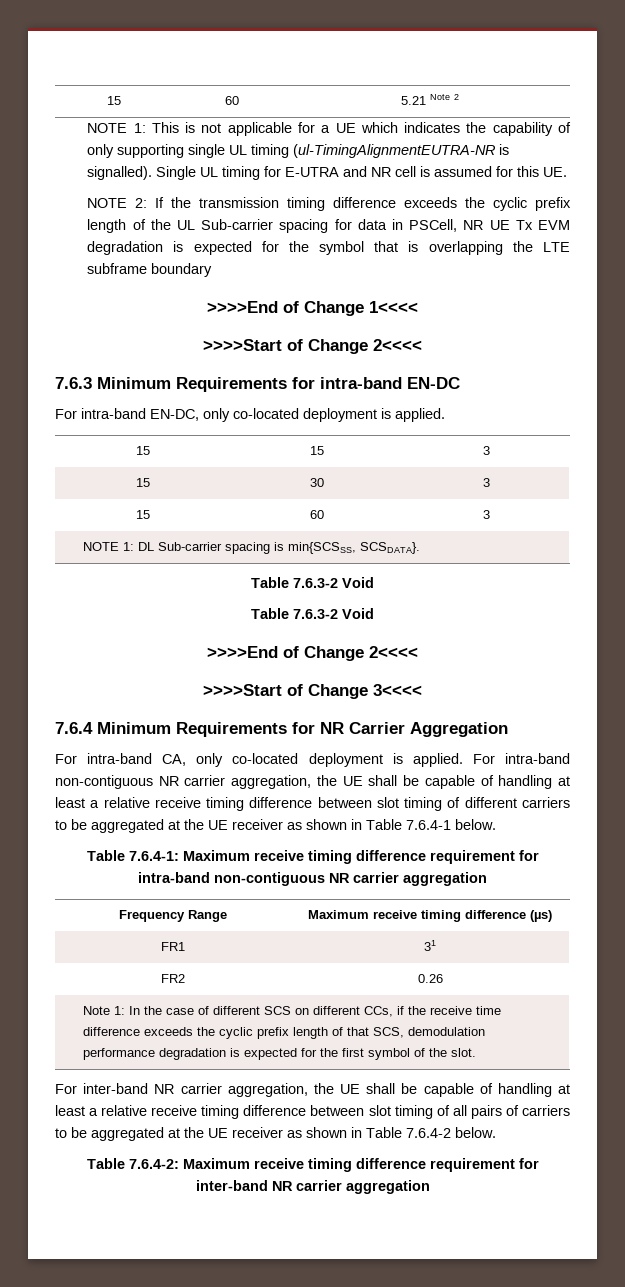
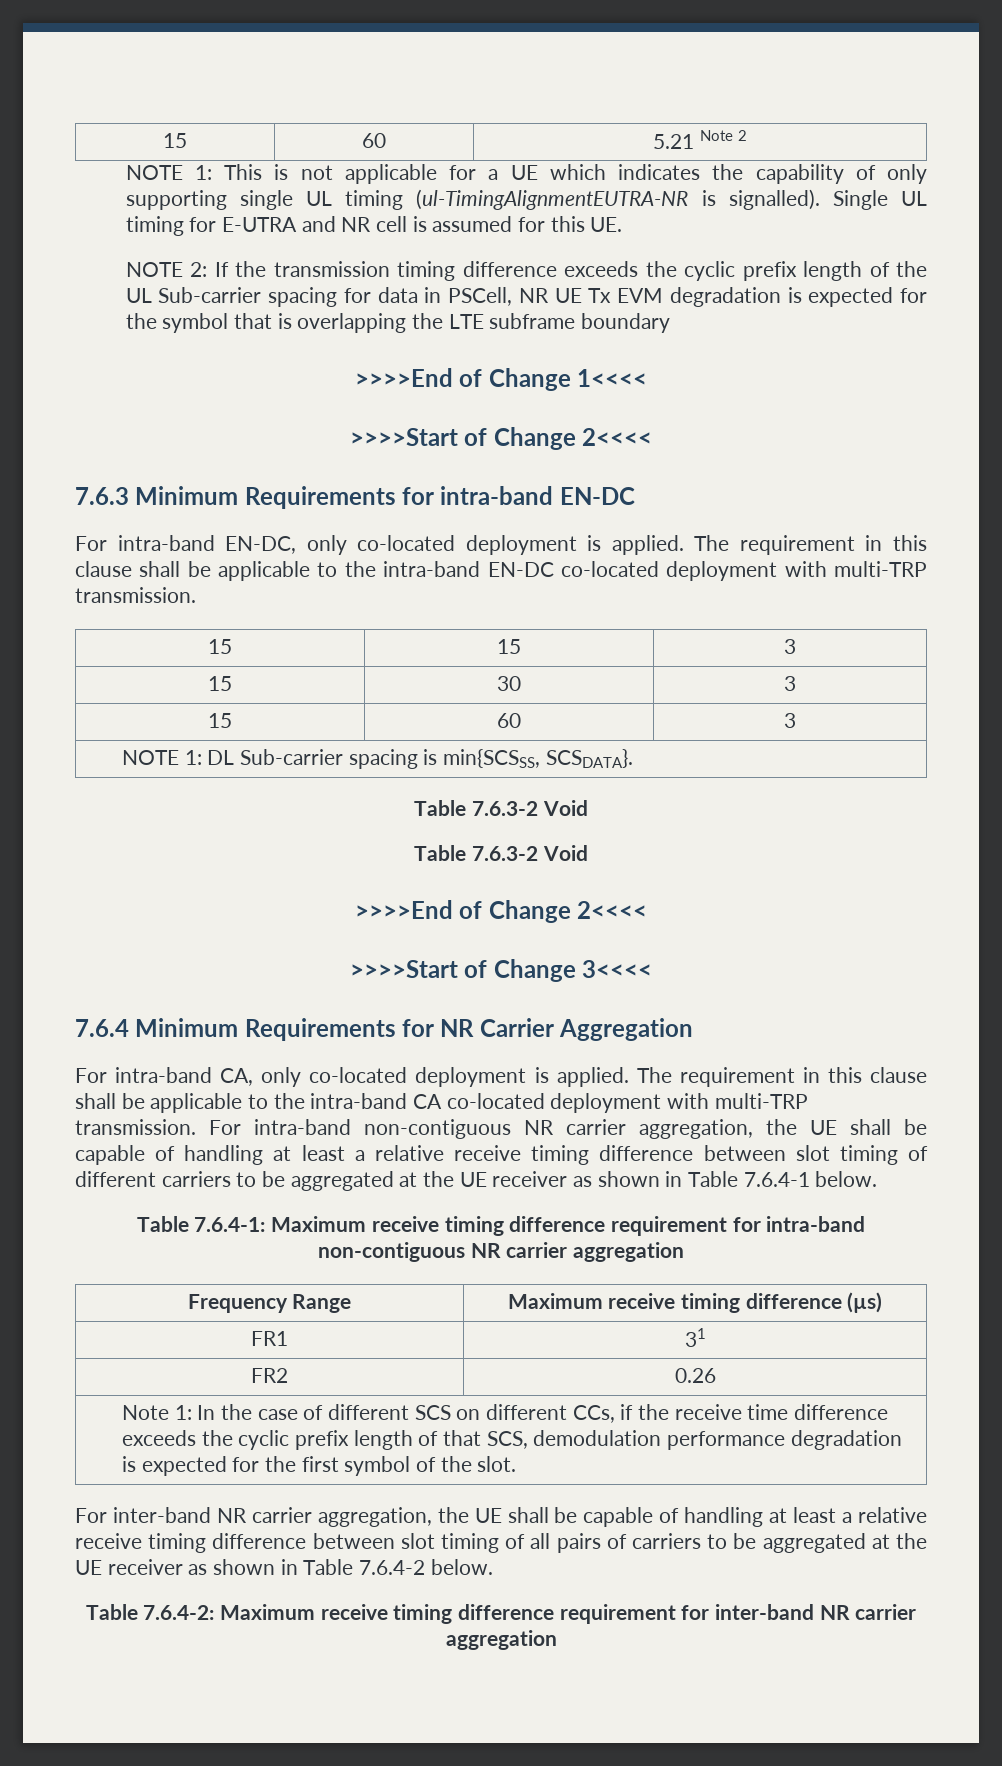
(445, 415) none -> [694,535,927,555] [75,561,928,581] [75,587,196,603] The requirement in this clause shall be applicable to the intra-band EN-DC co-located deployment with multi-TRP transmission.
(463, 760) none -> [636,1067,928,1087] [75,1093,808,1113] [75,1119,196,1135] The requirement in this clause shall be applicable to the intra-band CA co-located deployment with multi-TRP transmission.

